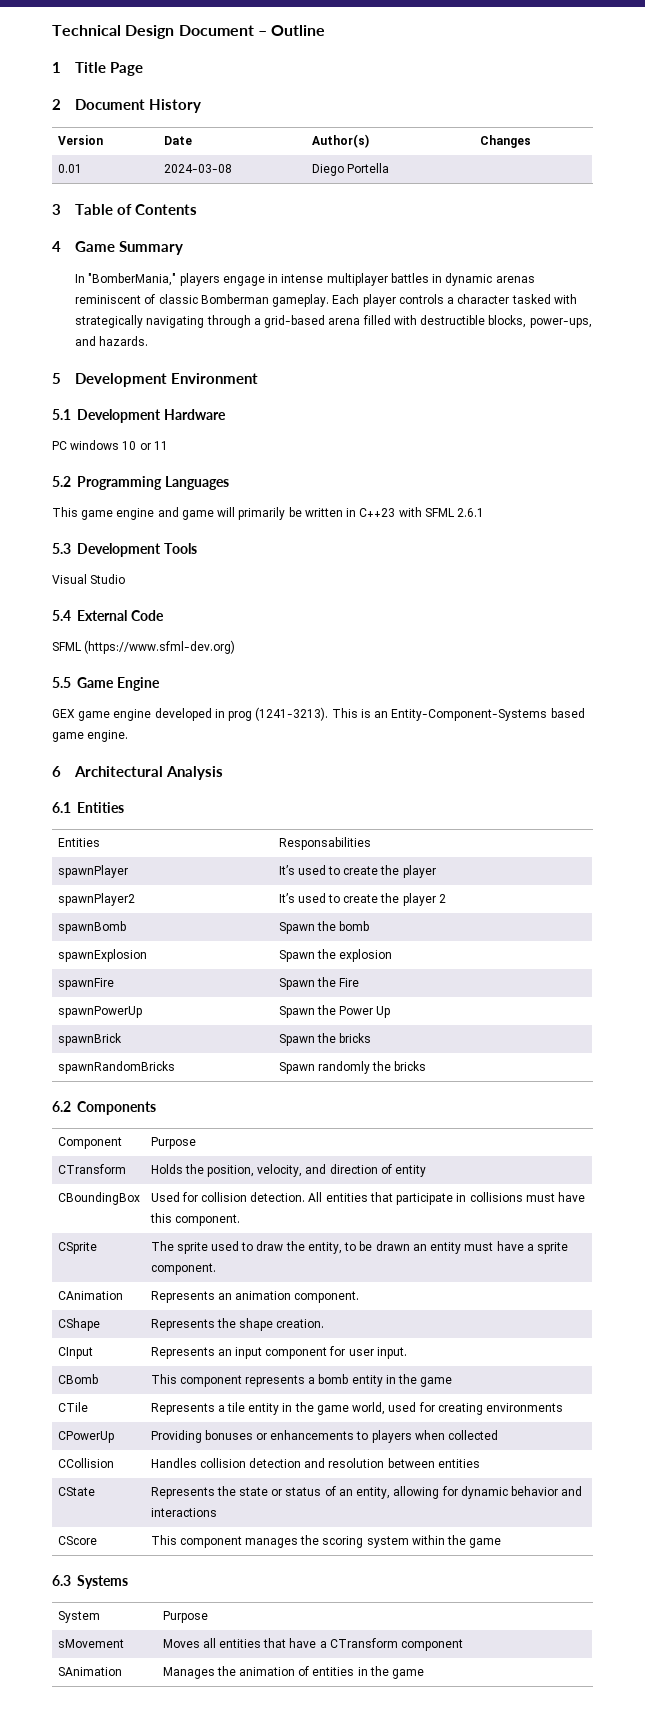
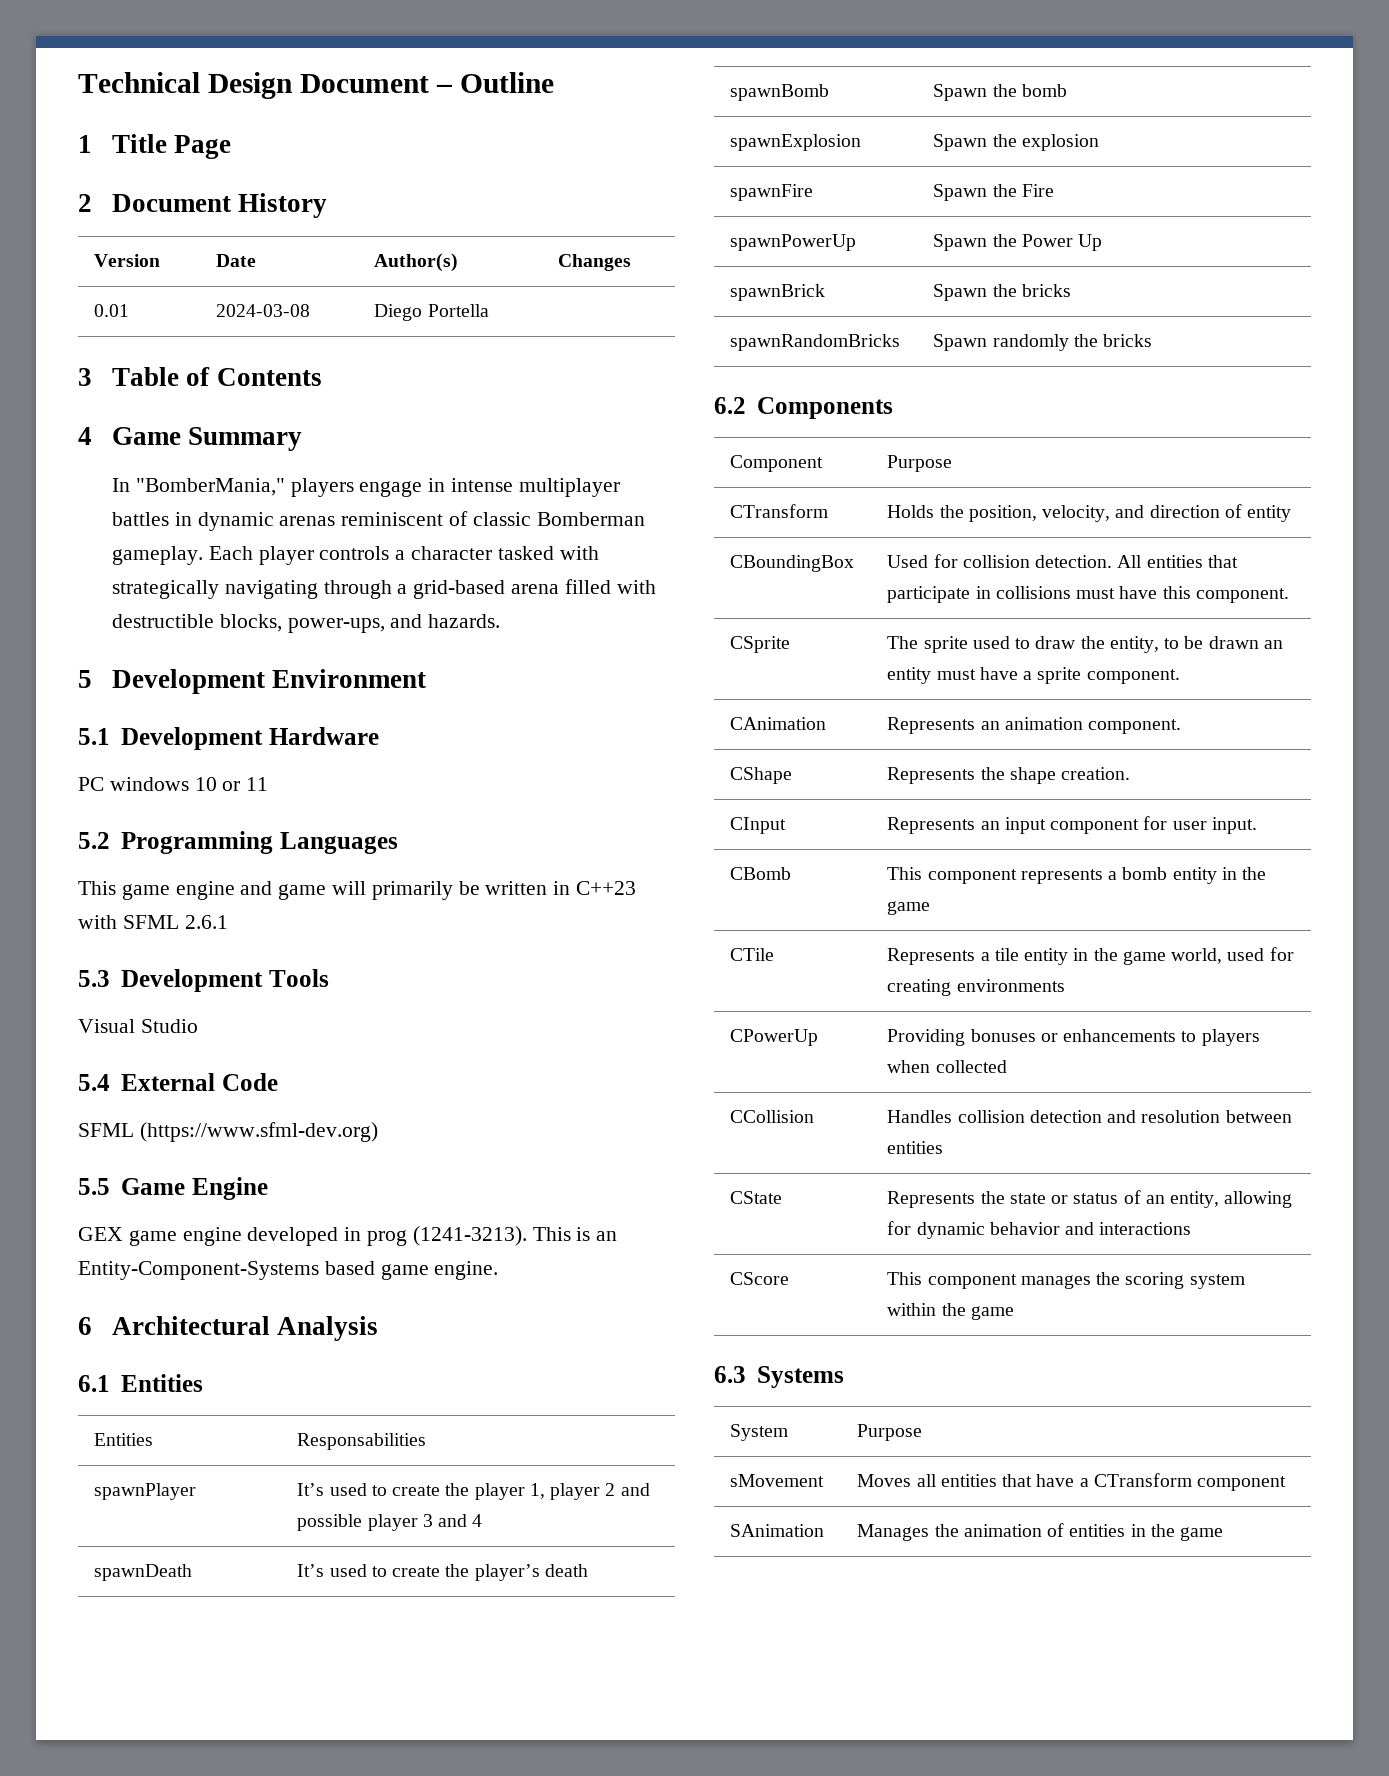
[57,893,135,906] [278,893,446,906] // spawnPlayer2 | It’s used to create the player 2 -> [529,1483,650,1500] [297,1514,483,1531] [94,1564,193,1581] [297,1564,588,1581] 1, player 2 and possible player 3 and 4 // spawnDeath | It’s used to create the player’s death

